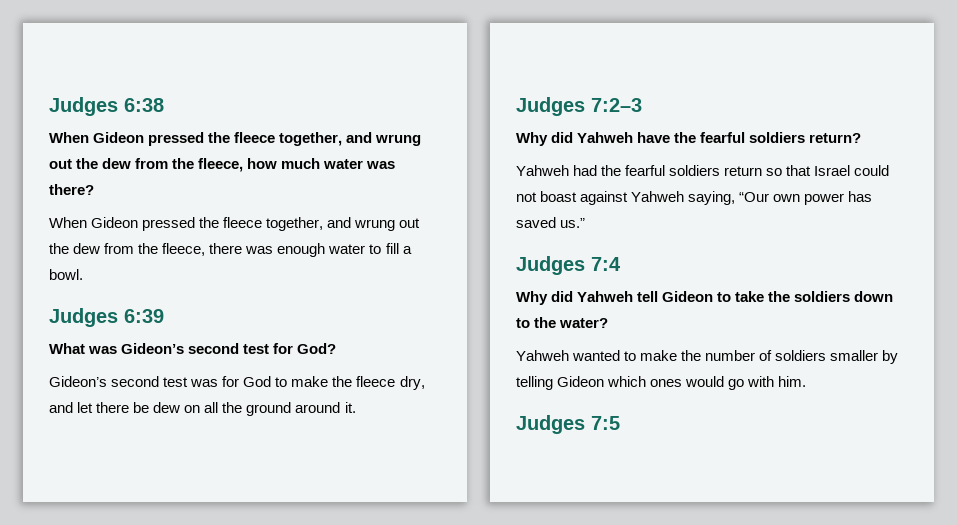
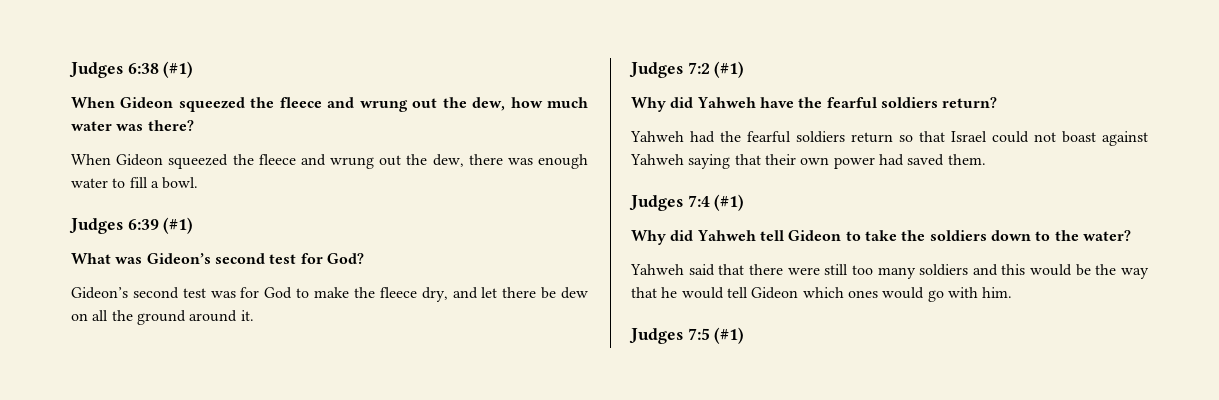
[49,132,422,146] [49,158,244,172] // When Gideon pressed the fleece together, and wrung out the dew from the fleece, -> [163,61,194,78] [71,97,506,112] (#1) // When Gideon squeezed the fleece and wrung out the dew,
[142,217,421,231] [49,243,206,256] pressed the fleece together, and wrung out the dew from the fleece, -> [168,154,464,169] squeezed the fleece and wrung out the dew,
(164, 316) none -> [163,217,194,234] (#1)
[591,98,642,112] 7:2–3 -> [687,61,745,78] 7:2 (#1)
[688,191,873,205] [516,217,586,228] saying, “Our own power has saved us.” -> [688,154,986,169] saying that their own power had saved them.
(621, 264) none -> [714,194,745,211] (#1)
[572,350,899,364] [516,376,553,390] wanted to make the number of soldiers smaller by telling -> [688,264,1150,279] [631,287,748,299] said that there were still too many soldiers and this would be the way that he would tell
(620, 423) none -> [714,327,745,344] (#1)

